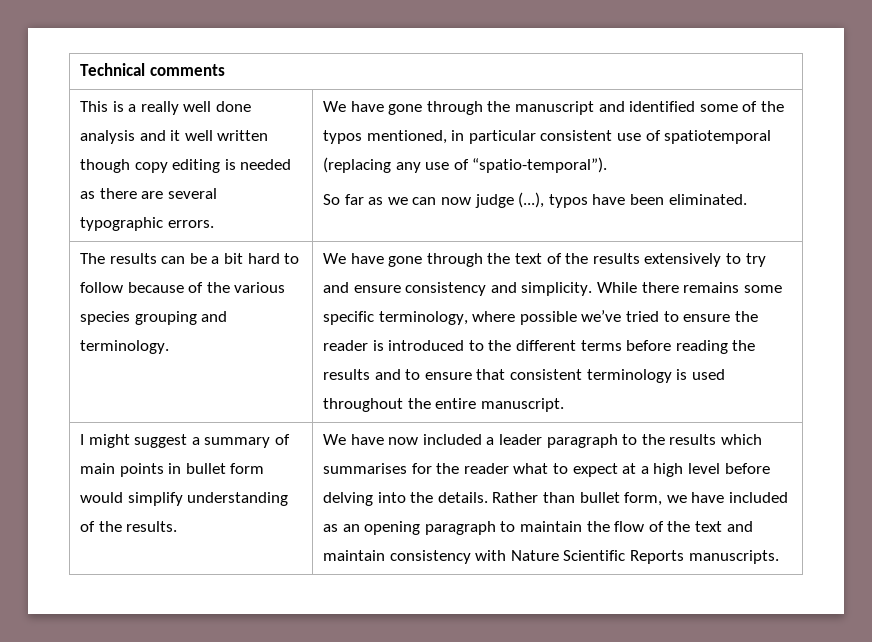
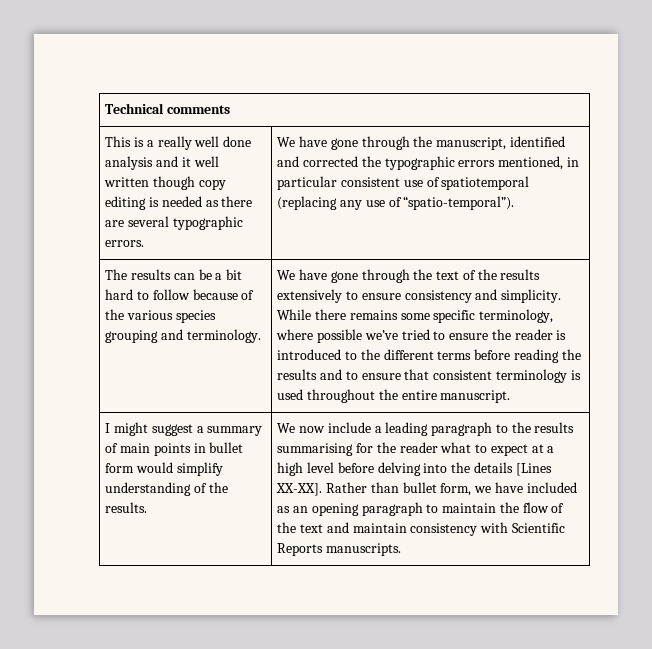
[515,101,784,115] [323,130,363,144] manuscript and identified some of the typos -> [436,136,565,150] [277,156,496,170] manuscript, identified and corrected the typographic errors
[323,192,747,208] // So far as we can now judge (...), typos have been eliminated. -> (515, 203) none
[745,253,766,267] [323,282,350,293] try and -> (359, 295) none
[350,434,543,445] have now included a leader -> [299,422,429,436] now include a leading
[720,434,762,445] [323,463,408,474] which summarises -> [277,443,354,456] summarising
[437,492,488,503] details. -> [473,462,552,476] [276,483,323,496] details [Lines XX-XX].
[510,550,559,561] Nature -> (509, 527) none

